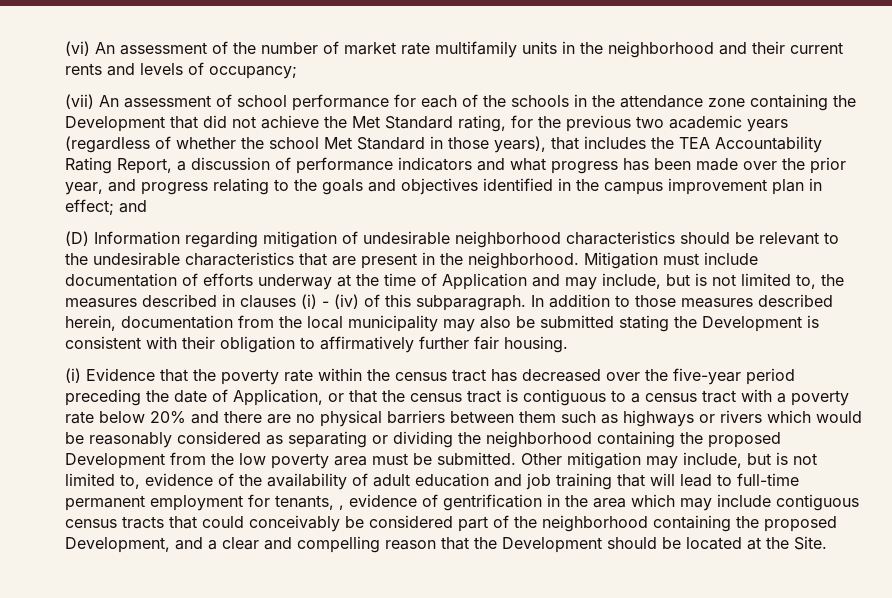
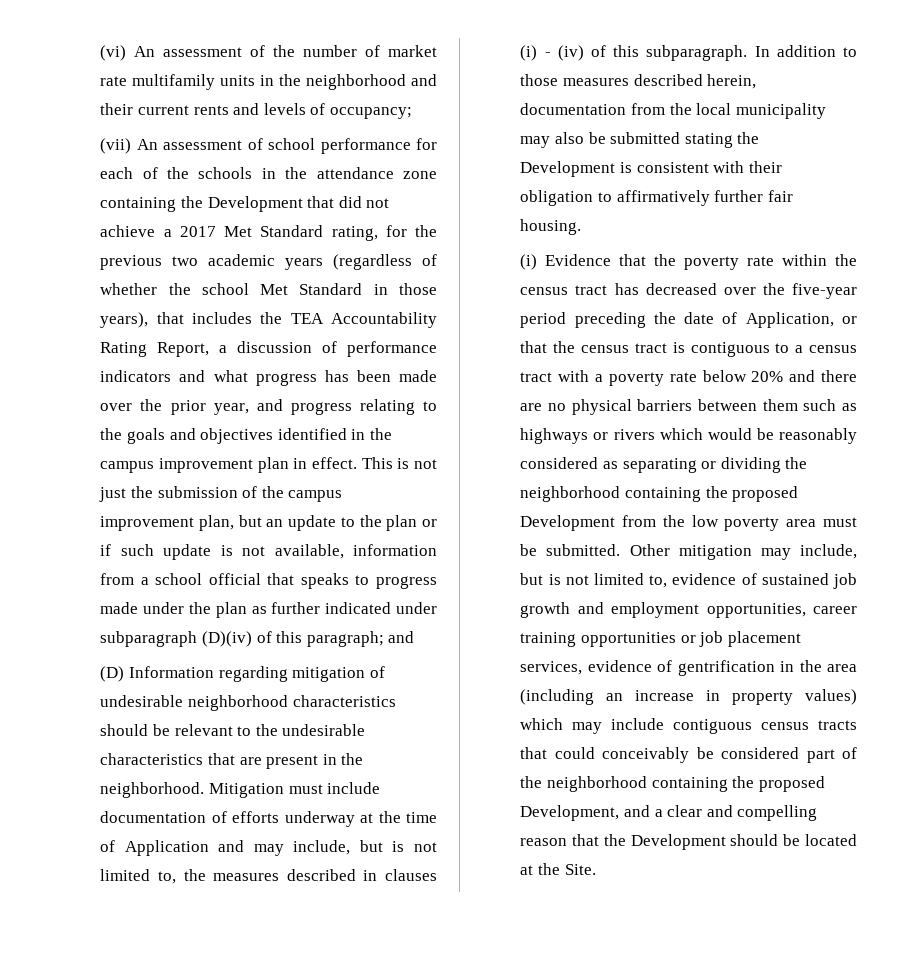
[323,116,347,128] the -> [163,226,216,237] a 2017
[64,199,114,215] effect; -> [312,457,438,469] [99,486,343,502] [100,515,437,531] [100,544,438,560] [100,573,437,589] [100,602,437,618] [100,631,384,647] effect. This is not just the submission of the campus improvement plan, but an update to the plan or if such update is not available, information from a school official that speaks to progress made under the plan as further indicated under subparagraph (D)(iv) of this paragraph;
[238,473,799,490] [64,494,344,511] the availability of adult education and job training that will lead to full-time permanent employment for tenants, , -> [761,573,857,589] [520,602,857,618] [520,631,801,647] [520,661,583,675] sustained job growth and employment opportunities, career training opportunities or job placement services,
(626, 503) none -> [520,689,857,705] (including an increase in property values)

